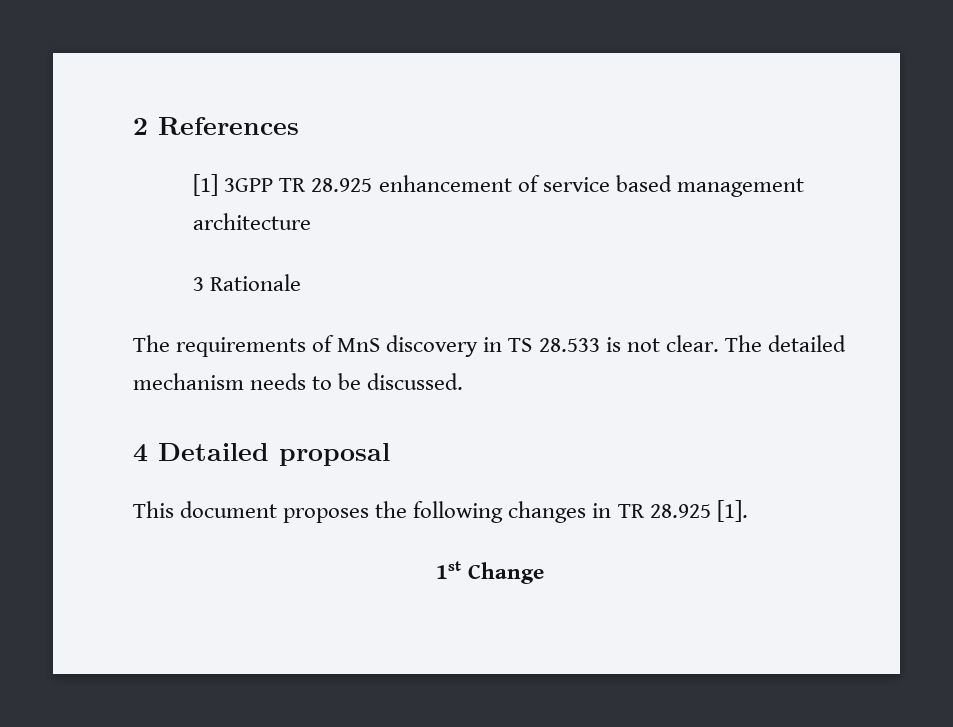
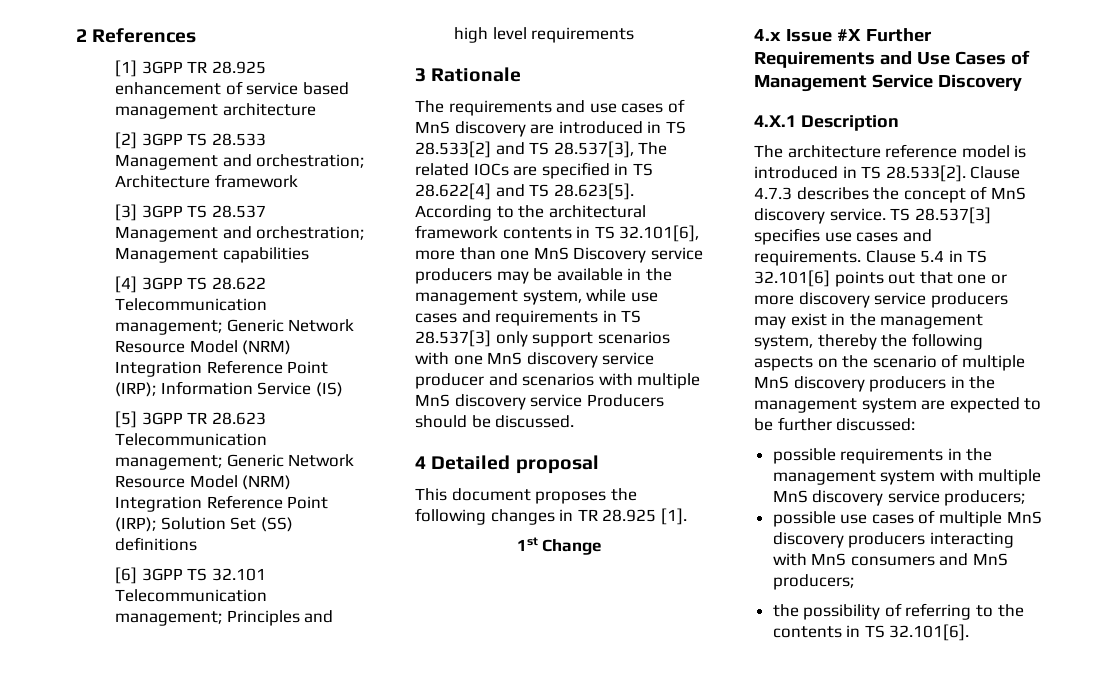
[193,274,302,291] [133,335,846,357] [133,373,333,390] 3 Rationale // The requirements of MnS discovery in TS 28.533 is not clear. The detailed mechanism needs to -> [115,132,266,149] [115,154,365,170] [115,174,298,188] [115,204,266,221] [115,226,365,242] [115,247,309,263] [115,276,266,293] [115,298,268,311] [115,319,355,335] [115,340,292,355] [115,360,329,377] [115,381,343,397] [115,411,266,428] [115,433,268,446] [115,454,355,470] [115,475,292,490] [115,495,329,512] [115,517,293,532] [115,537,198,551] [115,567,266,584] [115,589,268,602] [115,610,334,626] [454,27,635,43] [415,67,522,82] [415,99,685,116] [415,121,686,137] [415,141,668,158] [415,162,653,179] [415,183,634,200] [415,205,646,221] [415,225,700,242] [415,247,703,263] [415,268,672,284] [415,289,658,305] [415,310,642,326] [415,330,670,347] [415,352,655,368] [415,373,701,389] [415,394,664,410] [415,415,467,428] [2] 3GPP TS 28.533 Management and orchestration; Architecture framework // [3] 3GPP TS 28.537 Management and orchestration; Management capabilities // [4] 3GPP TS 28.622 Telecommunication management; Generic Network Resource Model (NRM) Integration Reference Point (IRP); Information Service (IS) // [5] 3GPP TR 28.623 Telecommunication management; Generic Network Resource Model (NRM) Integration Reference Point (IRP); Solution Set (SS) definitions // [6] 3GPP TS 32.101 Telecommunication management; Principles and high level requirements // 3 Rationale // The requirements and use cases of MnS discovery are introduced in TS 28.533[2] and TS 28.537[3], The related IOCs are specified in TS 28.622[4] and TS 28.623[5]. According to the architectural framework contents in TS 32.101[6], more than one MnS Discovery service producers may be available in the management system, while use cases and requirements in TS 28.537[3] only support scenarios with one MnS discovery service producer and scenarios with multiple MnS discovery service Producers should
(544, 573) none -> [754,28,932,42] [754,50,1030,68] [754,74,1022,92] [754,115,899,131] [754,144,1027,158] [754,165,1021,182] [754,186,1026,203] [754,207,991,224] [754,228,932,245] [754,250,988,266] [754,270,1007,287] [754,292,1008,308] [754,313,984,329] [754,333,983,350] [754,354,1025,371] [754,376,996,392] [754,397,1042,413] [754,417,916,431] [772,448,993,464] [772,469,1042,485] [772,490,1026,506] [772,510,1042,527] [772,532,1014,548] [772,553,1009,566] [772,574,854,590] [772,603,1024,620] [772,624,970,641] // 4.x Issue #X Further Requirements and Use Cases of Management Service Discovery // 4.X.1 Description // The architecture reference model is introduced in TS 28.533[2]. Clause 4.7.3 describes the concept of MnS discovery service. TS 28.537[3] specifies use cases and requirements. Clause 5.4 in TS 32.101[6] points out that one or more discovery service producers may exist in the management system, thereby the following aspects on the scenario of multiple MnS discovery producers in the management system are expected to be further discussed: // possible requirements in the management system with multiple MnS discovery service producers; // possible use cases of multiple MnS discovery producers interacting with MnS consumers and MnS producers; // the possibility of referring to the contents in TS 32.101[6].

